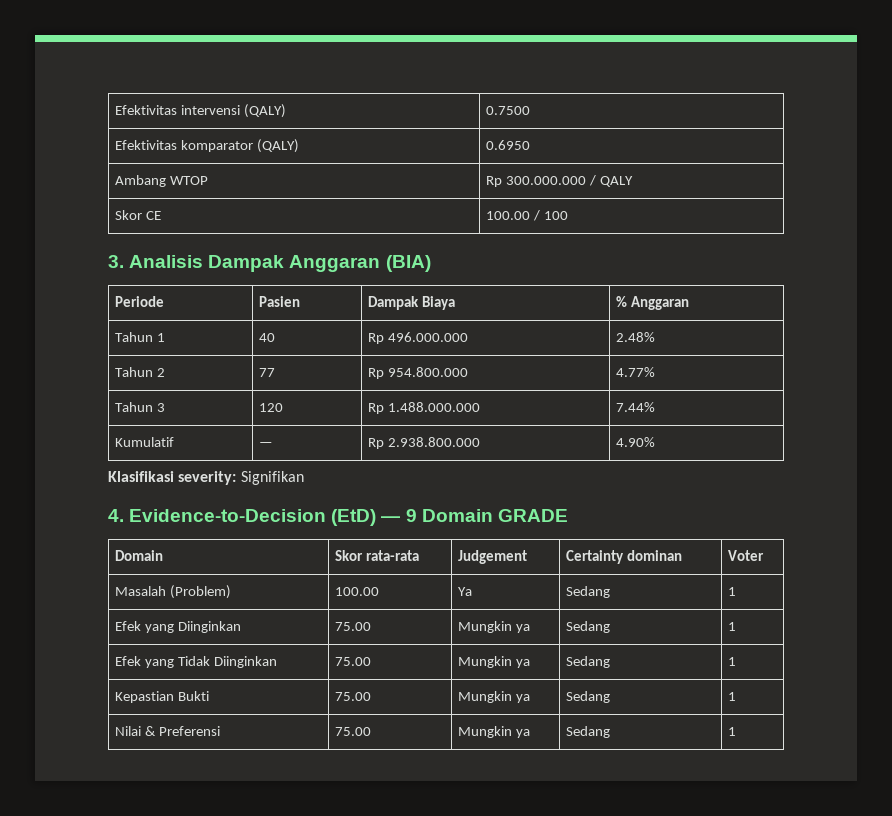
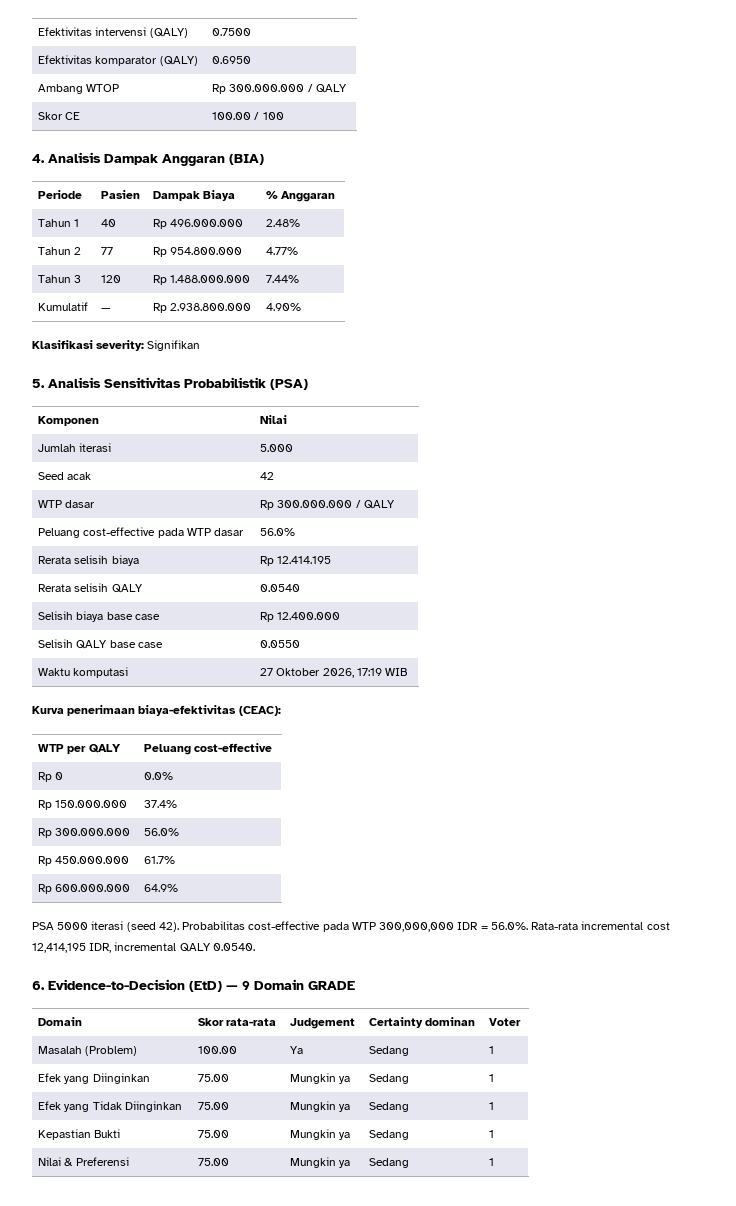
[108,255,124,268] 3. -> [32,154,45,163] 4.
[108,509,124,522] 4. -> [32,377,308,390] [38,416,100,426] [260,415,288,424] [38,443,112,452] [260,444,294,452] [38,472,92,480] [260,472,275,480] [38,500,96,508] [260,500,395,510] [38,527,245,538] [260,528,296,536] [38,555,139,566] [260,556,332,566] [38,583,143,593] [260,584,301,592] [38,611,160,622] [260,612,341,622] [38,639,163,649] [260,640,301,648] [38,667,129,678] [260,668,408,678] [32,705,281,716] [38,744,121,754] [144,743,273,755] [38,772,64,782] [144,772,174,780] [38,800,128,810] [144,800,178,808] [38,828,131,838] [144,828,180,836] [38,856,130,866] [144,856,176,864] [38,884,131,894] [144,884,179,892] [32,921,670,932] [32,942,255,953] [32,981,45,990] 5. Analisis Sensitivitas Probabilistik (PSA) // Komponen | Nilai // Jumlah iterasi | 5.000 // Seed acak | 42 // WTP dasar | Rp 300.000.000 / QALY // Peluang cost-effective pada WTP dasar | 56.0% // Rerata selisih biaya | Rp 12.414.195 // Rerata selisih QALY | 0.0540 // Selisih biaya base case | Rp 12.400.000 // Selisih QALY base case | 0.0550 // Waktu komputasi | 27 Oktober 2026, 17:19 WIB // Kurva penerimaan biaya-efektivitas (CEAC): // WTP per QALY | Peluang cost-effective // Rp 0 | 0.0% // Rp 150.000.000 | 37.4% // Rp 300.000.000 | 56.0% // Rp 450.000.000 | 61.7% // Rp 600.000.000 | 64.9% // PSA 5000 iterasi (seed 42). Probabilitas cost-effective pada WTP 300,000,000 IDR = 56.0%. Rata-rata incremental cost 12,414,195 IDR, incremental QALY 0.0540. // 6.

